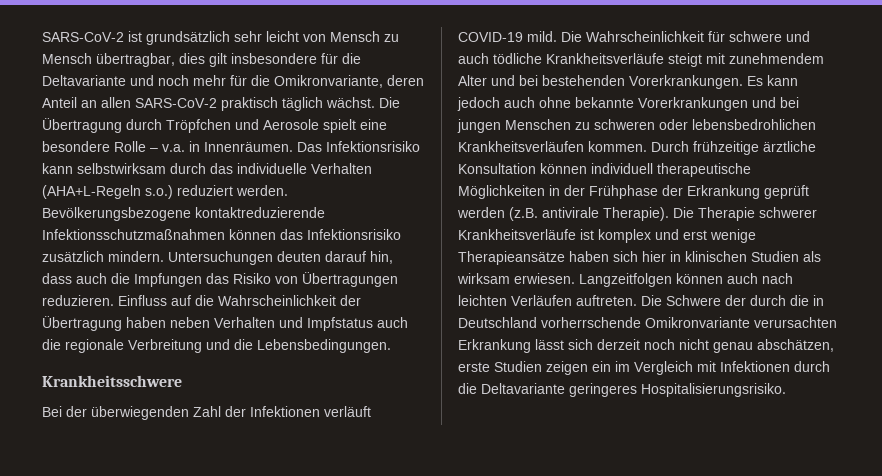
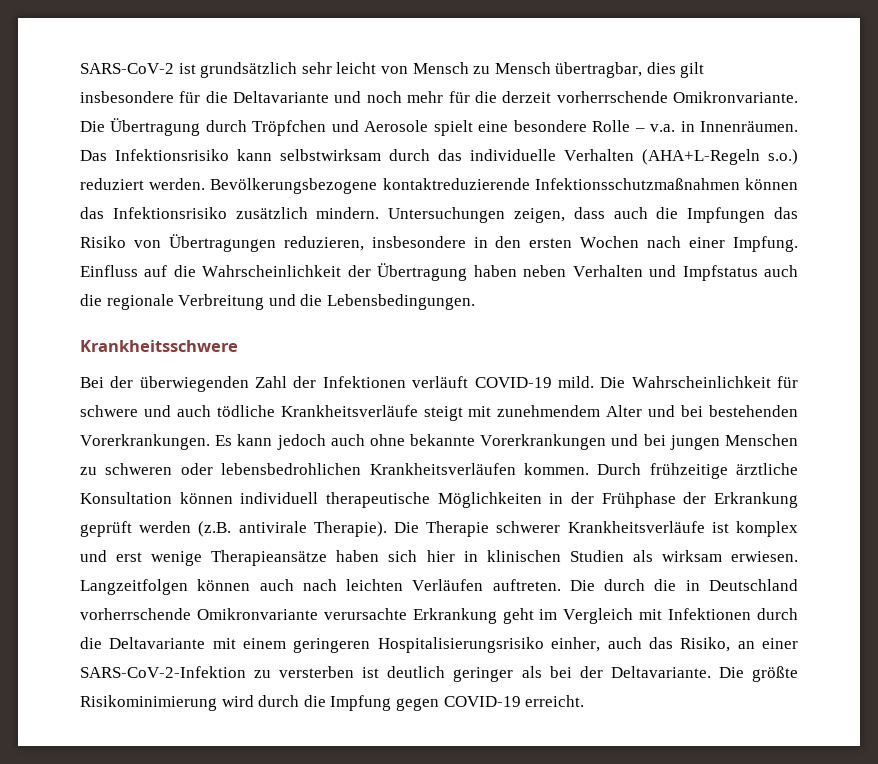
[274,75,424,88] [42,97,375,111] Omikronvariante, deren Anteil an allen SARS-CoV-2 praktisch täglich wächst. -> [502,91,799,103] derzeit vorherrschende Omikronvariante.
[277,251,393,264] deuten darauf hin, -> [514,208,565,223] zeigen,
[42,295,114,306] reduzieren. -> [283,236,799,252] reduzieren, insbesondere in den ersten Wochen nach einer Impfung.
[666,295,746,306] Schwere der -> (595, 585) none
[754,317,837,328] [458,339,834,353] [458,361,611,375] verursachten Erkrankung lässt sich derzeit noch nicht genau abschätzen, erste Studien zeigen ein -> [323,608,534,624] verursachte Erkrankung geht
[569,383,786,397] geringeres Hospitalisierungsrisiko. -> [212,637,799,653] [80,666,798,682] [80,695,585,711] mit einem geringeren Hospitalisierungsrisiko einher, auch das Risiko, an einer SARS-CoV-2-Infektion zu versterben ist deutlich geringer als bei der Deltavariante. Die größte Risikominimierung wird durch die Impfung gegen COVID-19 erreicht.

